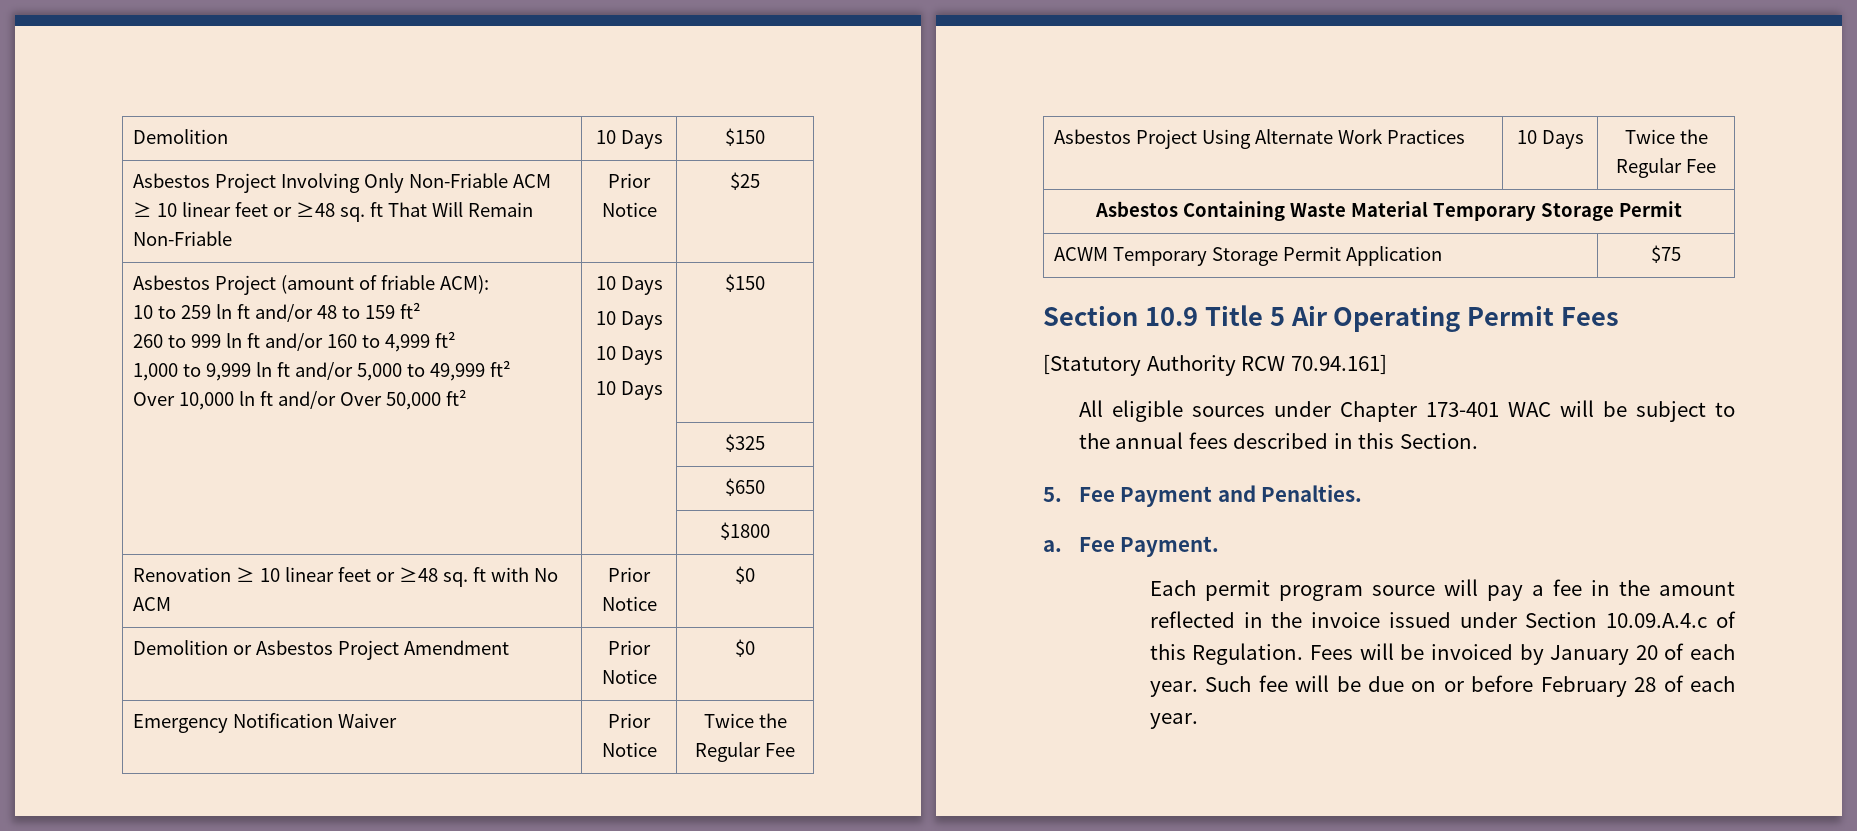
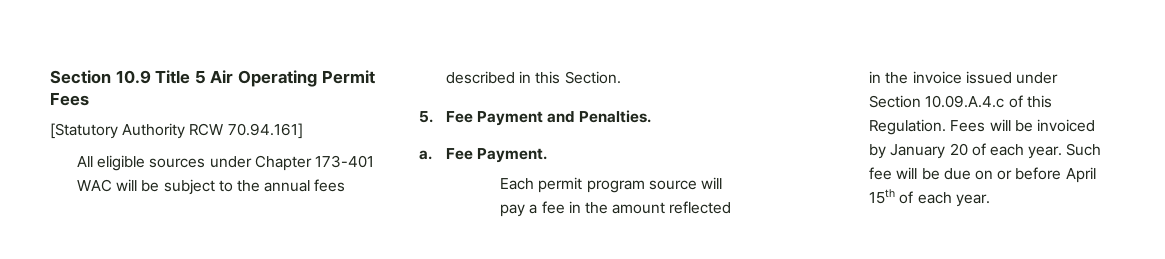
[132,129,228,144] [595,130,663,149] [725,128,765,146] [132,173,551,193] [132,202,533,222] [132,231,232,246] [608,173,651,188] [601,202,657,217] [730,172,760,190] [132,275,489,295] [132,302,421,322] [132,331,456,352] [132,360,511,381] [132,389,467,410] [595,276,663,295] [595,311,663,330] [595,346,663,365] [595,381,663,400] [725,274,765,292] [725,434,765,452] [725,478,765,496] [720,522,770,540] [132,567,558,587] [132,597,171,611] [608,567,651,582] [601,596,657,611] [735,566,755,584] [132,640,509,660] [608,640,651,655] [601,669,657,684] [735,639,755,657] [132,713,397,733] [608,713,651,728] [601,742,657,757] [703,713,787,728] [695,742,795,762] [1053,129,1465,149] [1516,130,1584,149] [1624,129,1708,144] [1616,158,1716,178] [1095,201,1682,221] [1053,246,1442,266] [1651,245,1681,263] Demolition | 10 Days | $150 // Asbestos Project Involving Only Non-Friable ACM ≥ 10 linear feet or ≥48 sq. ft That Will Remain Non-Friable | Prior Notice | $25 // Asbestos Project (amount of friable ACM): // 10 to 259 ln ft and/or 48 to 159 ft² // 260 to 999 ln ft and/or 160 to 4,999 ft² // 1,000 to 9,999 ln ft and/or 5,000 to 49,999 ft² // Over 10,000 ln ft and/or Over 50,000 ft² | 10 Days // 10 Days // 10 Days // 10 Days | $150 // | | $325 // | | $650 // | | $1800 // Renovation ≥ 10 linear feet or ≥48 sq. ft with No ACM | Prior Notice | $0 // Demolition or Asbestos Project Amendment | Prior Notice | $0 // Emergency Notification Waiver | Prior Notice | Twice the Regular Fee // Asbestos Project Using Alternate Work Practices | 10 Days | Twice the Regular Fee // Asbestos Containing Waste Material Temporary Storage Permit // ACWM Temporary Storage Permit Application | $75 // -> (50, 77) none
[1540,676,1657,697] February 28 -> [1065,167,1096,183] [869,189,896,204] April 15th

